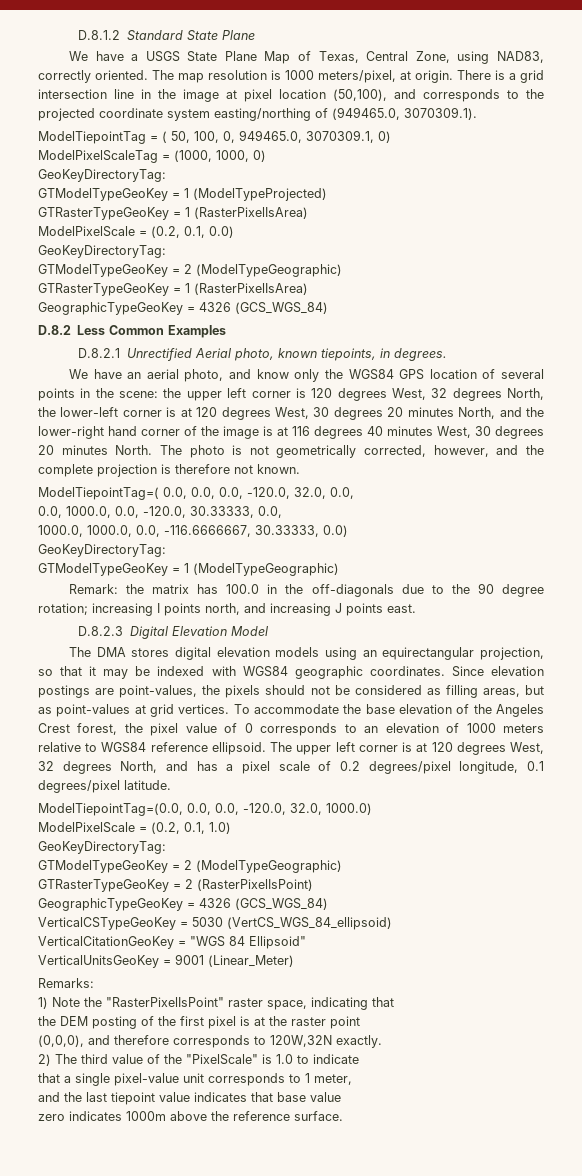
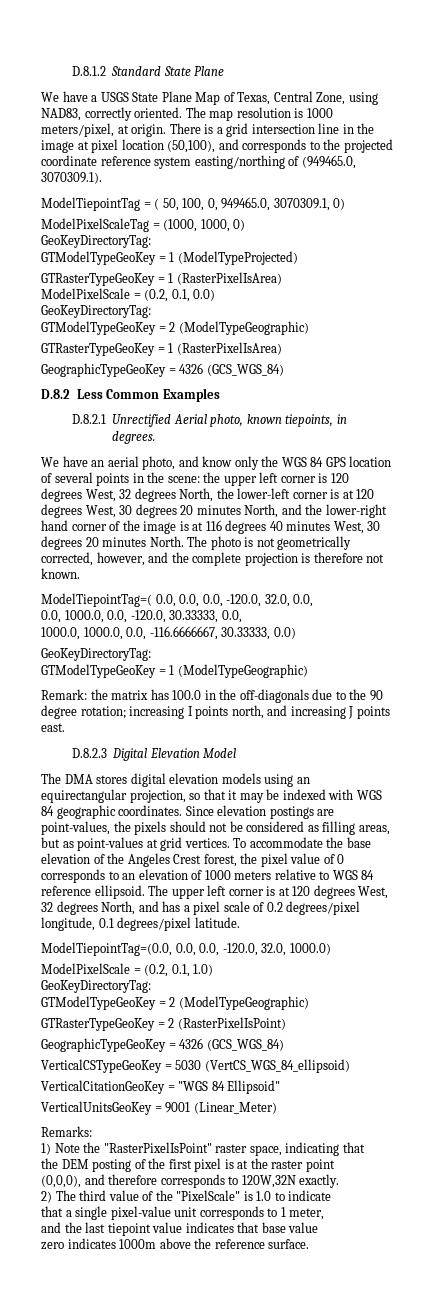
(163, 113) none -> [100,156,151,166] reference
[348,369,394,380] WGS84 -> [281,457,324,467] WGS 84
[242,666,288,677] WGS84 -> [356,790,382,800] [41,806,54,816] WGS 84
[101,742,147,753] WGS84 -> [332,870,375,880] WGS 84

